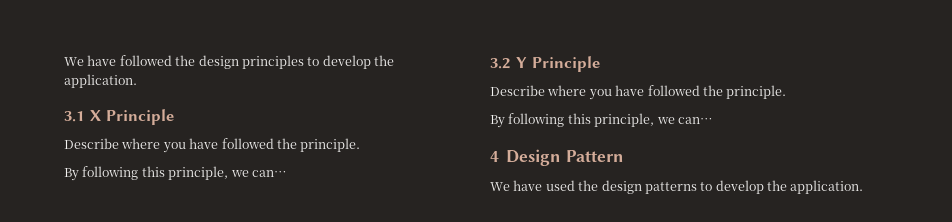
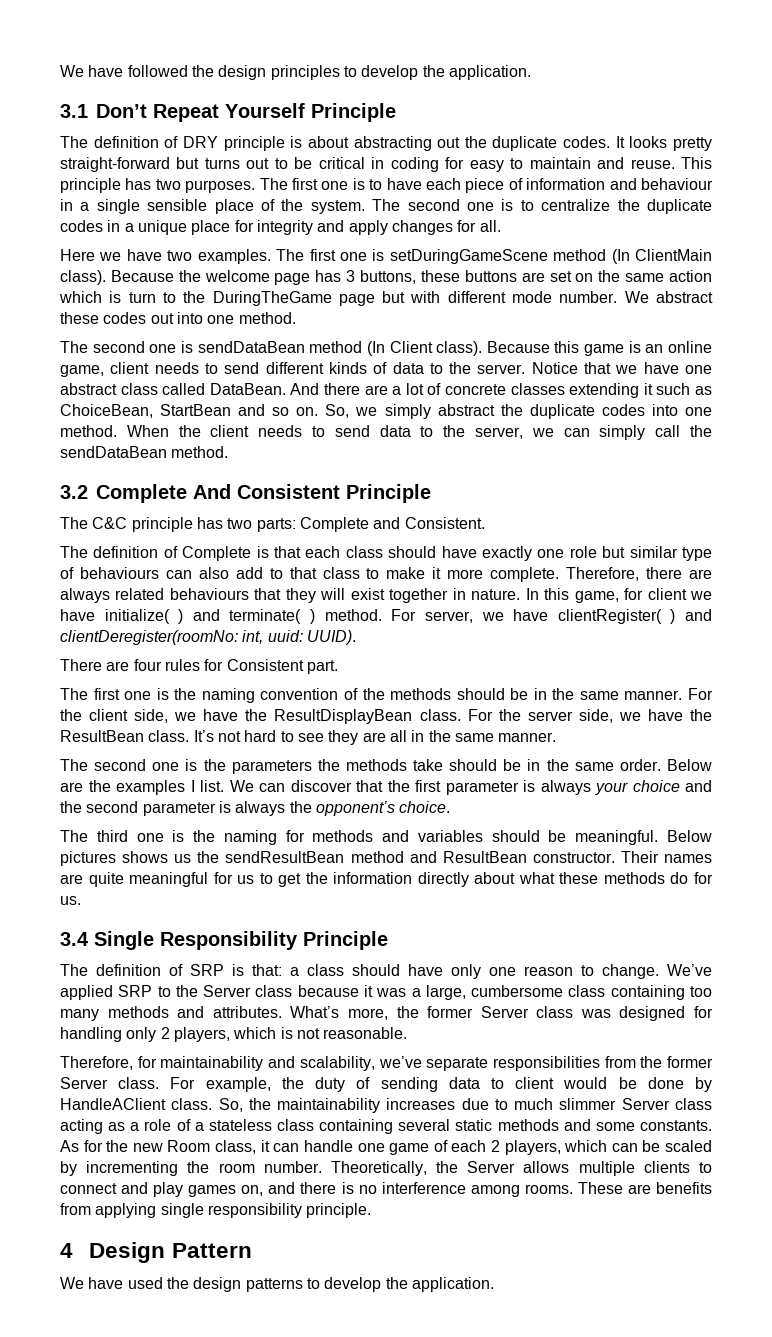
[90,109,174,125] [64,138,361,153] [64,166,287,181] [490,56,600,72] [490,85,787,100] [490,113,713,128] X Principle // Describe where you have followed the principle. // By following this principle, we can… // 3.2 Y Principle // Describe where you have followed the principle. // By following this principle, we can… -> [96,103,396,122] [60,136,712,151] [60,157,713,172] [60,178,713,193] [60,199,712,214] [60,220,501,235] [60,249,712,264] [60,270,713,285] [59,291,713,306] [60,312,296,324] [60,341,712,356] [60,362,712,377] [60,383,713,398] [60,404,713,419] [60,425,712,440] [60,446,229,458] [60,484,431,503] [60,517,485,532] [60,546,712,561] [60,567,713,582] [60,588,713,603] [60,609,713,624] [60,630,356,645] [60,659,338,674] [60,688,713,703] [60,709,712,724] [60,730,557,745] [60,759,712,774] [60,780,712,795] [60,801,451,816] [60,830,712,845] [60,851,713,866] [60,872,713,887] [60,896,81,905] [60,931,388,950] [60,964,712,979] [60,985,712,1000] [60,1006,714,1021] [60,1027,408,1042] [60,1056,714,1071] [60,1077,712,1092] [60,1098,712,1113] [60,1119,712,1134] [60,1140,712,1155] [60,1161,712,1176] [60,1182,712,1197] [60,1203,372,1218] Don’t Repeat Yourself Principle // The definition of DRY principle is about abstracting out the duplicate codes. It looks pretty straight-forward but turns out to be critical in coding for easy to maintain and reuse. This principle has two purposes. The first one is to have each piece of information and behaviour in a single sensible place of the system. The second one is to centralize the duplicate codes in a unique place for integrity and apply changes for all. // Here we have two examples. The first one is setDuringGameScene method (In ClientMain class). Because the welcome page has 3 buttons, these buttons are set on the same action which is turn to the DuringTheGame page but with different mode number. We abstract these codes out into one method. // The second one is sendDataBean method (In Client class). Because this game is an online game, client needs to send different kinds of data to the server. Notice that we have one abstract class called DataBean. And there are a lot of concrete classes extending it such as ChoiceBean, StartBean and so on. So, we simply abstract the duplicate codes into one method. When the client needs to send data to the server, we can simply call the sendDataBean method. // 3.2 Complete And Consistent Principle // The C&C principle has two parts: Complete and Consistent. // The definition of Complete is that each class should have exactly one role but similar type of behaviours can also add to that class to make it more complete. Therefore, there are always related behaviours that they will exist together in nature. In this game, for client we have initialize( ) and terminate( ) method. For server, we have clientRegister( ) and clientDeregister(roomNo: int, uuid: UUID). // There are four rules for Consistent part. // The first one is the naming convention of the methods should be in the same manner. For the client side, we have the ResultDisplayBean class. For the server side, we have the ResultBean class. It’s not hard to see they are all in the same manner. // The second one is the parameters the methods take should be in the same order. Below are the examples I list. We can discover that the first parameter is always your choice and the second parameter is always the opponent’s choice. // The third one is the naming for methods and variables should be meaningful. Below pictures shows us the sendResultBean method and ResultBean constructor. Their names are quite meaningful for us to get the information directly about what these methods do for us. // 3.4 Single Responsibility Principle // The definition of SRP is that: a class should have only one reason to change. We’ve applied SRP to the Server class because it was a large, cumbersome class containing too many methods and attributes. What’s more, the former Server class was designed for handling only 2 players, which is not reasonable. // Therefore, for maintainability and scalability, we’ve separate responsibilities from the former Server class. For example, the duty of sending data to client would be done by HandleAClient class. So, the maintainability increases due to much slimmer Server class acting as a role of a stateless class containing several static methods and some constants. As for the new Room class, it can handle one game of each 2 players, which can be scaled by incrementing the room number. Theoretically, the Server allows multiple clients to connect and play games on, and there is no interference among rooms. These are benefits from applying single responsibility principle.

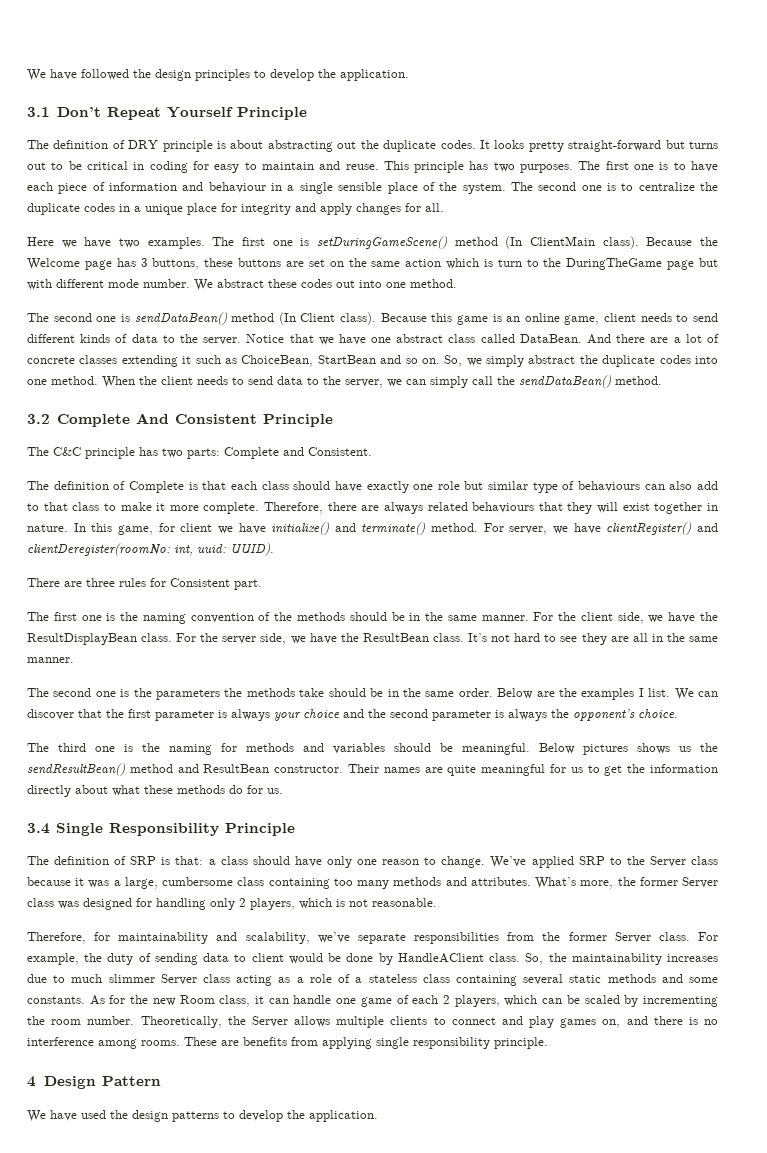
[389,249,548,264] setDuringGameScene -> [317,236,447,249] setDuringGameScene()
[204,270,270,282] welcome -> [27,258,80,270] Welcome
[197,341,305,353] sendDataBean -> [134,312,227,325] sendDataBean()
[60,446,167,458] sendDataBean -> [519,375,611,388] sendDataBean()
[104,609,316,624] initialize( ) and terminate( ) -> [271,522,426,535] initialize() and terminate()
[557,609,676,624] clientRegister( ) -> [606,522,692,535] clientRegister()
[133,659,162,671] four -> [86,578,115,587] three
[225,851,345,863] sendResultBean -> [27,763,125,776] sendResultBean()

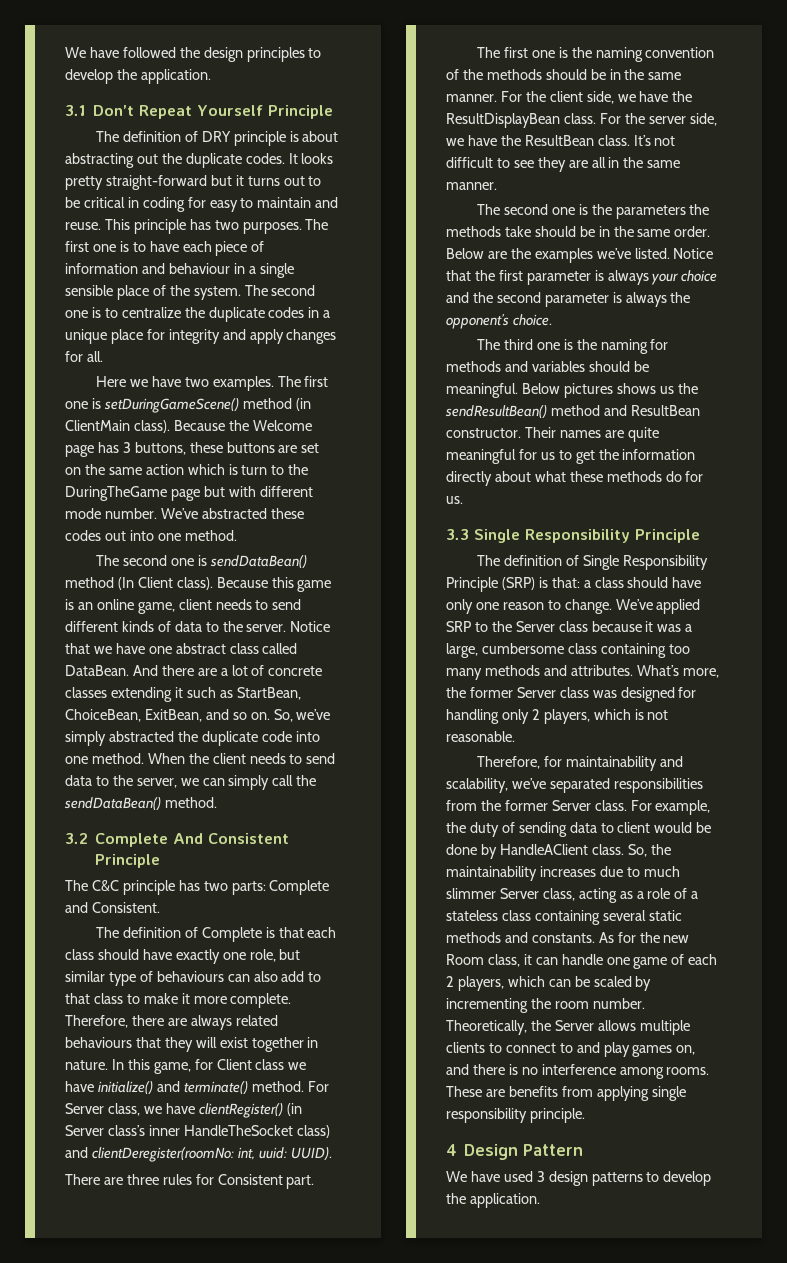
(685, 144) none -> [235,175,244,186] it
[505,236,523,249] (In -> [295,398,311,411] (in
[194,279,264,291] We abstract -> [160,508,267,519] We’ve abstracted
[241,355,376,367] ChoiceBean, StartBean -> [236,687,301,700] [65,709,202,722] StartBean, ChoiceBean, ExitBean,
[466,355,691,367] we simply abstract the duplicate codes -> [296,709,331,720] [65,731,292,746] we’ve simply abstracted the duplicate code
[437,481,460,490] role -> [249,949,276,962] role,
[180,523,213,532] client -> [216,1059,285,1070] Client class
[509,526,548,535] server, -> [65,1103,140,1116] Server class,
(692, 528) none -> [286,1103,302,1116] [65,1125,330,1138] (in Server class’s inner HandleTheSocket class)
[514,633,541,642] hard -> [446,157,493,168] difficult
[638,688,718,700] [27,709,74,720] I list. We can discover -> [596,248,714,259] we’ve listed. Notice
[27,823,50,834] 3.4 -> [446,529,469,540] 3.3
[130,856,157,865] SRP -> [582,555,708,570] [446,577,535,592] Single Responsibility Principle (SRP)
[357,933,406,944] separate -> [549,778,610,793] separated
[203,974,231,983] class -> [542,888,575,901] class,
[689,977,719,983] some -> (528, 937) none
(496, 1021) none -> [559,1043,573,1053] to
[110,1110,128,1119] the -> [536,1171,545,1182] 3

